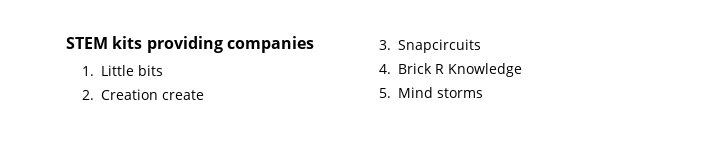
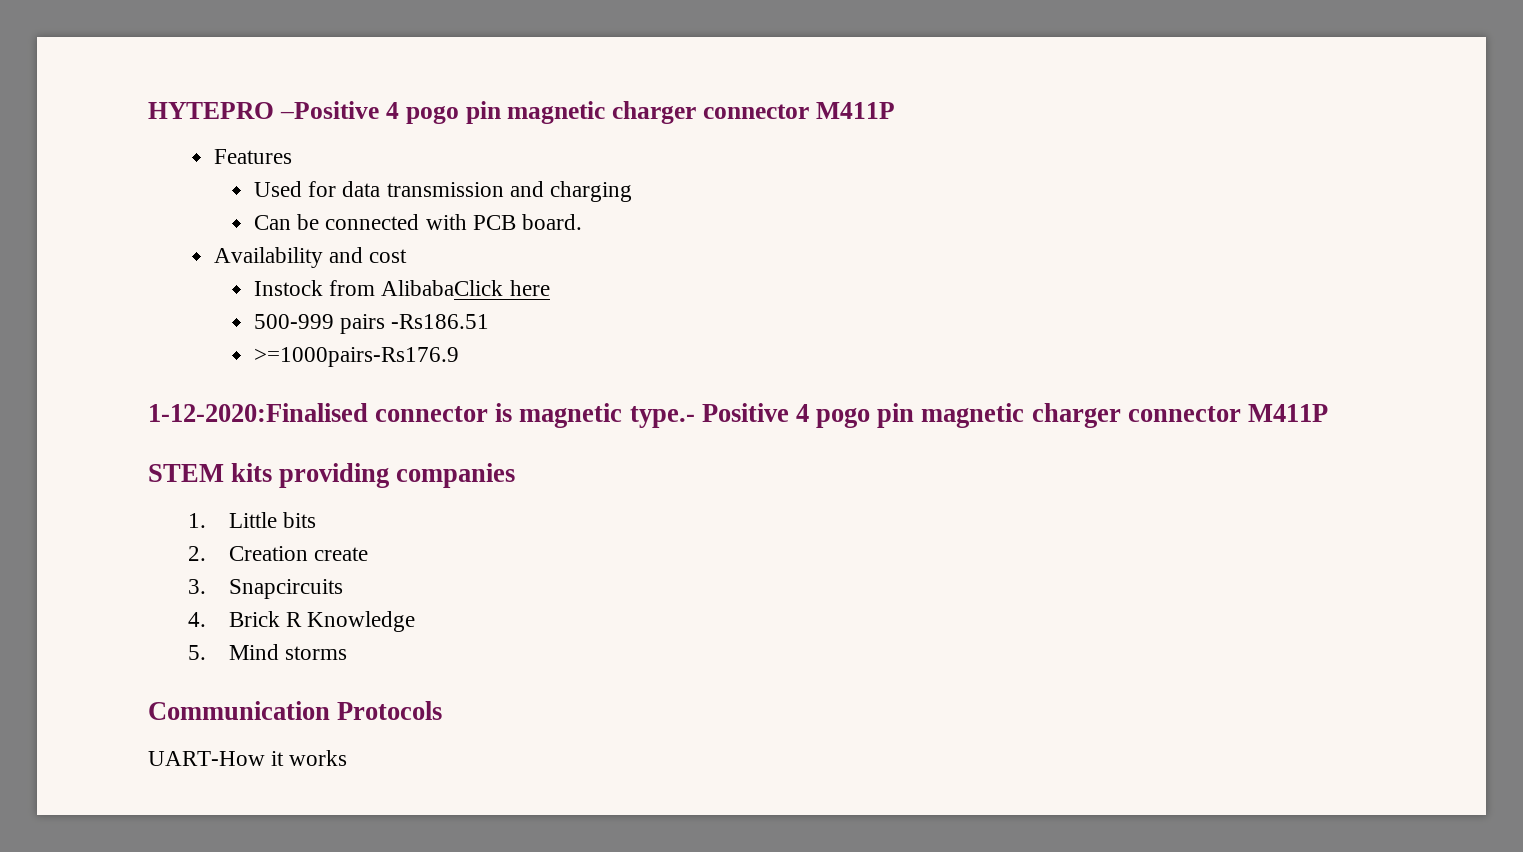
(66, 43) none -> [148,101,896,124] [213,149,292,164] [253,181,633,202] [253,214,583,230] [213,247,408,268] [253,280,550,296] [253,314,490,334] [253,347,459,367] [148,403,1328,428] HYTEPRO –Positive 4 pogo pin magnetic charger connector M411P // Features // Used for data transmission and charging // Can be connected with PCB board. // Availability and cost // Instock from AlibabaClick here // 500-999 pairs -Rs186.51 // >=1000pairs-Rs176.9 // 1-12-2020:Finalised connector is magnetic type.- Positive 4 pogo pin magnetic charger connector M411P //
(483, 93) none -> [148,701,443,720] [148,750,348,766] // Communication Protocols // UART-How it works

